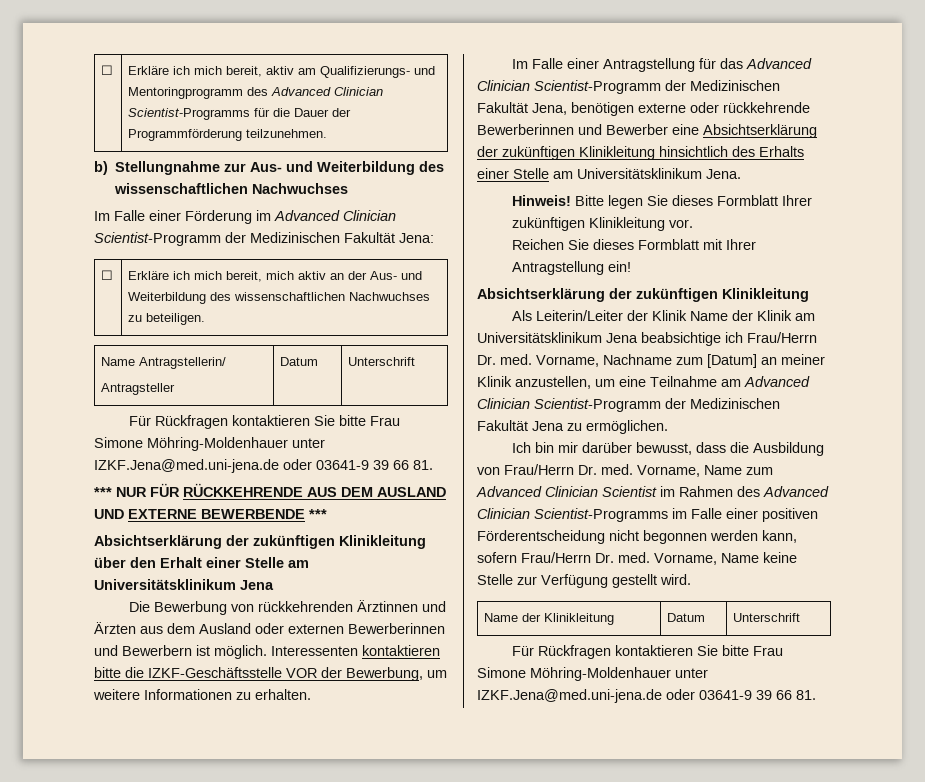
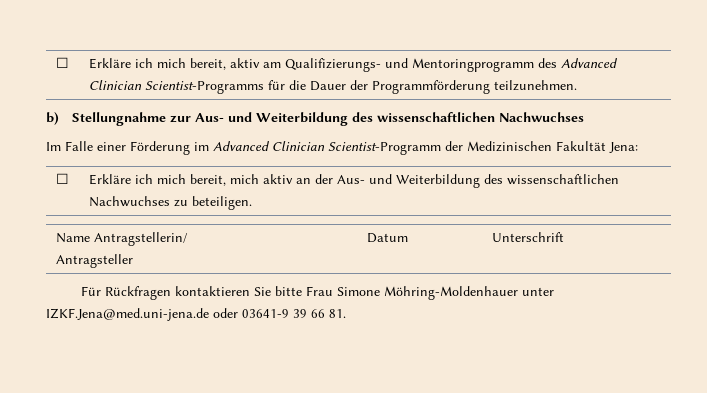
[94,483,446,497] [94,509,327,519] [94,535,426,549] [94,557,309,568] [94,579,274,590] [128,600,446,615] [94,622,445,634] [94,645,440,659] [94,667,447,681] [93,689,311,700] [511,58,812,72] [477,80,780,94] [477,102,810,116] [477,124,817,138] [477,146,804,160] [477,168,741,179] [512,195,813,209] [512,217,694,231] [512,239,757,250] [512,261,632,275] [477,288,809,302] [511,310,815,321] [477,332,817,346] [477,354,825,368] [477,376,810,389] [477,398,780,412] [477,420,668,434] [511,442,824,456] [477,464,773,477] [476,486,829,497] [477,508,818,522] [477,530,797,544] [477,552,797,565] [477,574,691,588] [484,613,615,625] [667,613,706,622] [733,613,801,622] [511,645,783,659] [477,667,708,681] [477,689,816,703] // *** NUR FÜR RÜCKKEHRENDE AUS DEM AUSLAND UND EXTERNE BEWERBENDE *** // Absichtserklärung der zukünftigen Klinikleitung über den Erhalt einer Stelle am Universitätsklinikum Jena // Die Bewerbung von rückkehrenden Ärztinnen und Ärzten aus dem Ausland oder externen Bewerberinnen und Bewerbern ist möglich. Interessenten kontaktieren bitte die IZKF-Geschäftsstelle VOR der Bewerbung, um weitere Informationen zu erhalten. // Im Falle einer Antragstellung für das Advanced Clinician Scientist-Programm der Medizinischen Fakultät Jena, benötigen externe oder rückkehrende Bewerberinnen und Bewerber eine Absichtserklärung der zukünftigen Klinikleitung hinsichtlich des Erhalts einer Stelle am Universitätsklinikum Jena. // Hinweis! Bitte legen Sie dieses Formblatt Ihrer zukünftigen Klinikleitung vor. // Reichen Sie dieses Formblatt mit Ihrer Antragstellung ein! // Absichtserklärung der zukünftigen Klinikleitung // Als Leiterin/Leiter der Klinik Name der Klinik am Universitätsklinikum Jena beabsichtige ich Frau/Herrn Dr. med. Vorname, Nachname zum [Datum] an meiner Klinik anzustellen, um eine Teilnahme am Advanced Clinician Scientist-Programm der Medizinischen Fakultät Jena zu ermöglichen. // Ich bin mir darüber bewusst, dass die Ausbildung von Frau/Herrn Dr. med. Vorname, Name zum Advanced Clinician Scientist im Rahmen des Advanced Clinician Scientist-Programms im Falle einer positiven Förderentscheidung nicht begonnen werden kann, sofern Frau/Herrn Dr. med. Vorname, Name keine Stelle zur Verfügung gestellt wird. // Name der Klinikleitung | Datum | Unterschrift // Für Rückfragen kontaktieren Sie bitte Frau Simone Möhring-Moldenhauer unter IZKF.Jena@med.uni-jena.de oder 03641-9 39 66 81. -> (346, 313) none

